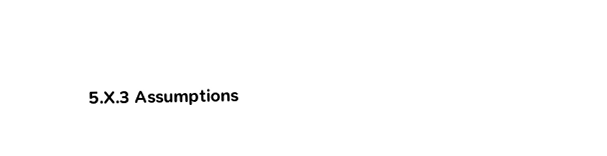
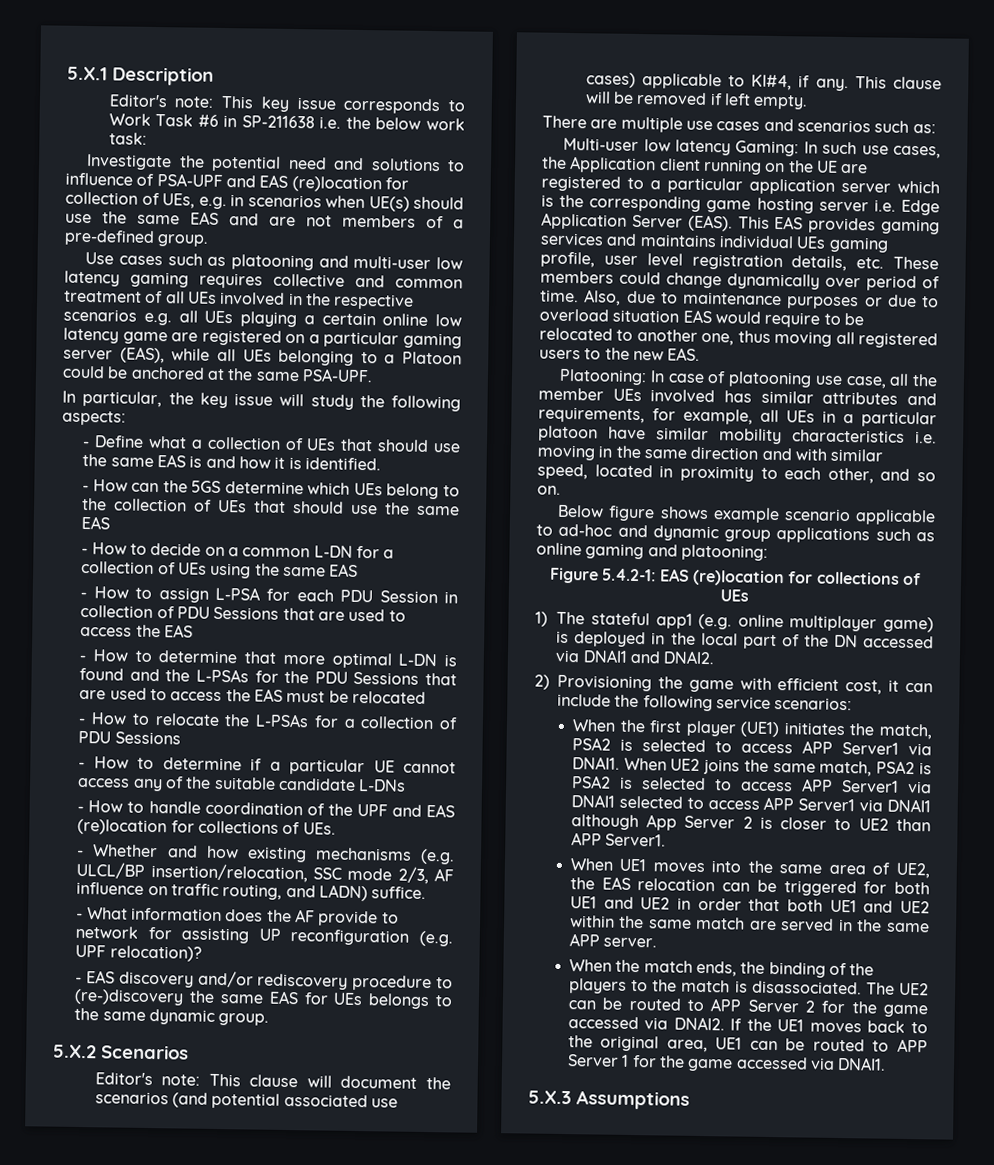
(88, 97) none -> [67,66,214,86] [108,94,465,115] [108,113,465,131] [108,132,147,145] [86,154,465,172] [65,172,409,193] [65,191,464,212] [65,211,464,229] [64,229,210,247] [85,252,463,271] [64,270,463,289] [64,290,415,310] [63,308,462,328] [63,327,462,349] [63,346,462,366] [62,365,373,383] [62,390,461,412] [62,410,126,426] [82,435,461,453] [82,453,381,471] [82,479,460,500] [82,497,460,516] [81,515,111,530] [81,542,395,559] [81,560,359,579] [80,586,458,604] [80,604,406,622] [80,624,193,638] [79,649,457,669] [79,667,457,686] [79,687,426,704] [78,712,459,730] [78,730,181,745] [78,756,456,776] [77,776,407,792] [77,800,455,818] [77,818,336,836] [76,844,455,865] [76,861,455,885] [76,881,427,902] [76,907,399,927] [75,925,454,947] [75,944,202,962] [75,970,453,992] [74,988,453,1010] [74,1007,270,1026] [53,1044,189,1060] [94,1072,452,1090] [94,1091,398,1109] [585,72,942,92] [584,91,809,110] [542,115,936,134] [563,137,941,159] [542,156,869,175] [541,175,940,195] [541,194,940,216] [541,212,940,235] [540,232,889,253] [540,251,939,272] [540,270,940,292] [540,289,939,310] [539,308,864,328] [539,327,938,349] [539,347,701,361] [559,368,938,389] [538,387,938,406] [538,406,937,428] [538,425,937,445] [537,444,884,462] [537,463,936,484] [537,485,561,495] [557,504,936,526] [536,523,935,544] [536,542,768,561] [550,567,921,587] [720,589,749,602] [535,611,934,633] [556,630,934,650] [555,649,716,665] [534,674,933,695] [557,693,853,712] [571,719,932,740] [571,737,932,756] [571,756,932,777] [571,775,932,794] [570,794,931,813] [570,814,931,832] [570,832,667,847] [569,858,930,879] [569,876,930,897] [569,896,931,914] [569,915,930,933] [568,933,658,948] [568,959,875,978] [568,978,929,996] [567,997,928,1018] [567,1016,928,1034] [567,1035,928,1053] [567,1054,887,1072] 5.X.1 Description // Editor's note: This key issue corresponds to Work Task #6 in SP-211638 i.e. the below work task: // Investigate the potential need and solutions to influence of PSA-UPF and EAS (re)location for collection of UEs, e.g. in scenarios when UE(s) should use the same EAS and are not members of a pre-defined group. // Use cases such as platooning and multi-user low latency gaming requires collective and common treatment of all UEs involved in the respective scenarios e.g. all UEs playing a certain online low latency game are registered on a particular gaming server (EAS), while all UEs belonging to a Platoon could be anchored at the same PSA-UPF. // In particular, the key issue will study the following aspects: // - Define what a collection of UEs that should use the same EAS is and how it is identified. // - How can the 5GS determine which UEs belong to the collection of UEs that should use the same EAS // - How to decide on a common L-DN for a collection of UEs using the same EAS // - How to assign L-PSA for each PDU Session in collection of PDU Sessions that are used to access the EAS // - How to determine that more optimal L-DN is found and the L-PSAs for the PDU Sessions that are used to access the EAS must be relocated // - How to relocate the L-PSAs for a collection of PDU Sessions // - How to determine if a particular UE cannot access any of the suitable candidate L-DNs // - How to handle coordination of the UPF and EAS (re)location for collections of UEs. // - Whether and how existing mechanisms (e.g. ULCL/BP insertion/relocation, SSC mode 2/3, AF influence on traffic routing, and LADN) suffice. // - What information does the AF provide to network for assisting UP reconfiguration (e.g. UPF relocation)? // - EAS discovery and/or rediscovery procedure to (re-)discovery the same EAS for UEs belongs to the same dynamic group. // 5.X.2 Scenarios // Editor's note: This clause will document the scenarios (and potential associated use cases) applicable to KI#4, if any. This clause will be removed if left empty. // There are multiple use cases and scenarios such as: // Multi-user low latency Gaming: In such use cases, the Application client running on the UE are registered to a particular application server which is the corresponding game hosting server i.e. Edge Application Server (EAS). This EAS provides gaming services and maintains individual UEs gaming profile, user level registration details, etc. These members could change dynamically over period of time. Also, due to maintenance purposes or due to overload situation EAS would require to be relocated to another one, thus moving all registered users to the new EAS. // Platooning: In case of platooning use case, all the member UEs involved has similar attributes and requirements, for example, all UEs in a particular platoon have similar mobility characteristics i.e. moving in the same direction and with similar speed, located in proximity to each other, and so on. // Below figure shows example scenario applicable to ad-hoc and dynamic group applications such as online gaming and platooning: // Figure 5.4.2-1: EAS (re)location for collections of UEs // 1) The stateful app1 (e.g. online multiplayer game) is deployed in the local part of the DN accessed via DNAI1 and DNAI2. // 2) Provisioning the game with efficient cost, it can include the following service scenarios: // When the first player (UE1) initiates the match, PSA2 is selected to access APP Server1 via DNAI1. When UE2 joins the same match, PSA2 is PSA2 is selected to access APP Server1 via DNAI1 selected to access APP Server1 via DNAI1 although App Server 2 is closer to UE2 than APP Server1. // When UE1 moves into the same area of UE2, the EAS relocation can be triggered for both UE1 and UE2 in order that both UE1 and UE2 within the same match are served in the same APP server. // When the match ends, the binding of the players to the match is disassociated. The UE2 can be routed to APP Server 2 for the game accessed via DNAI2. If the UE1 moves back to the original area, UE1 can be routed to APP Server 1 for the game accessed via DNAI1. //

